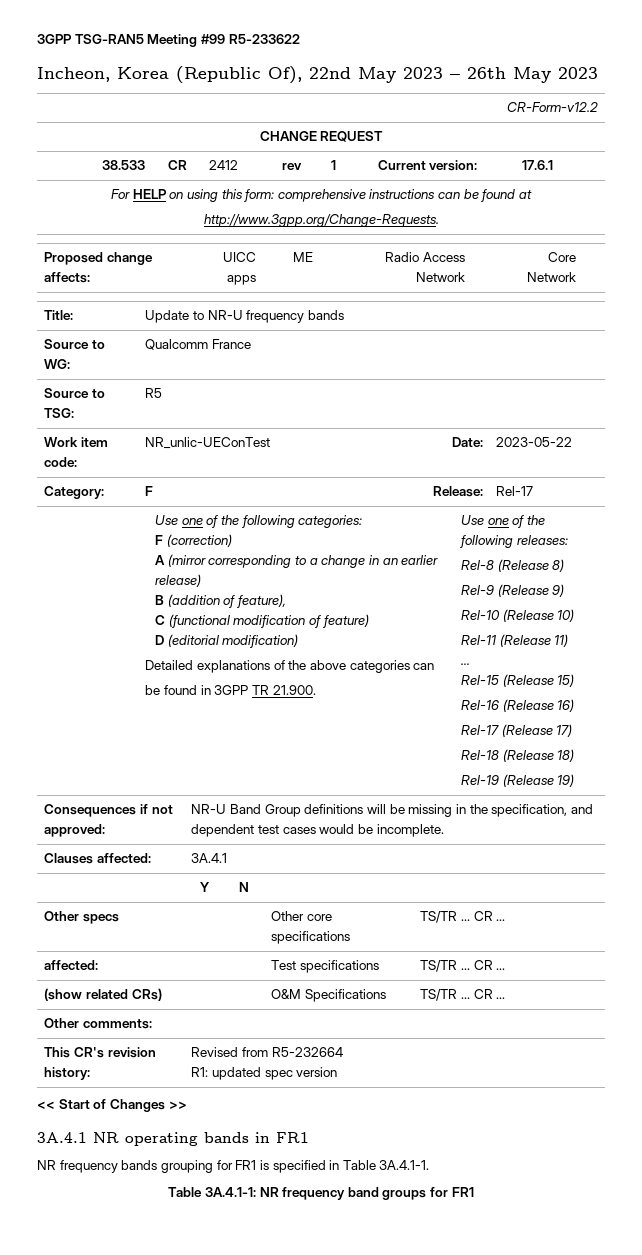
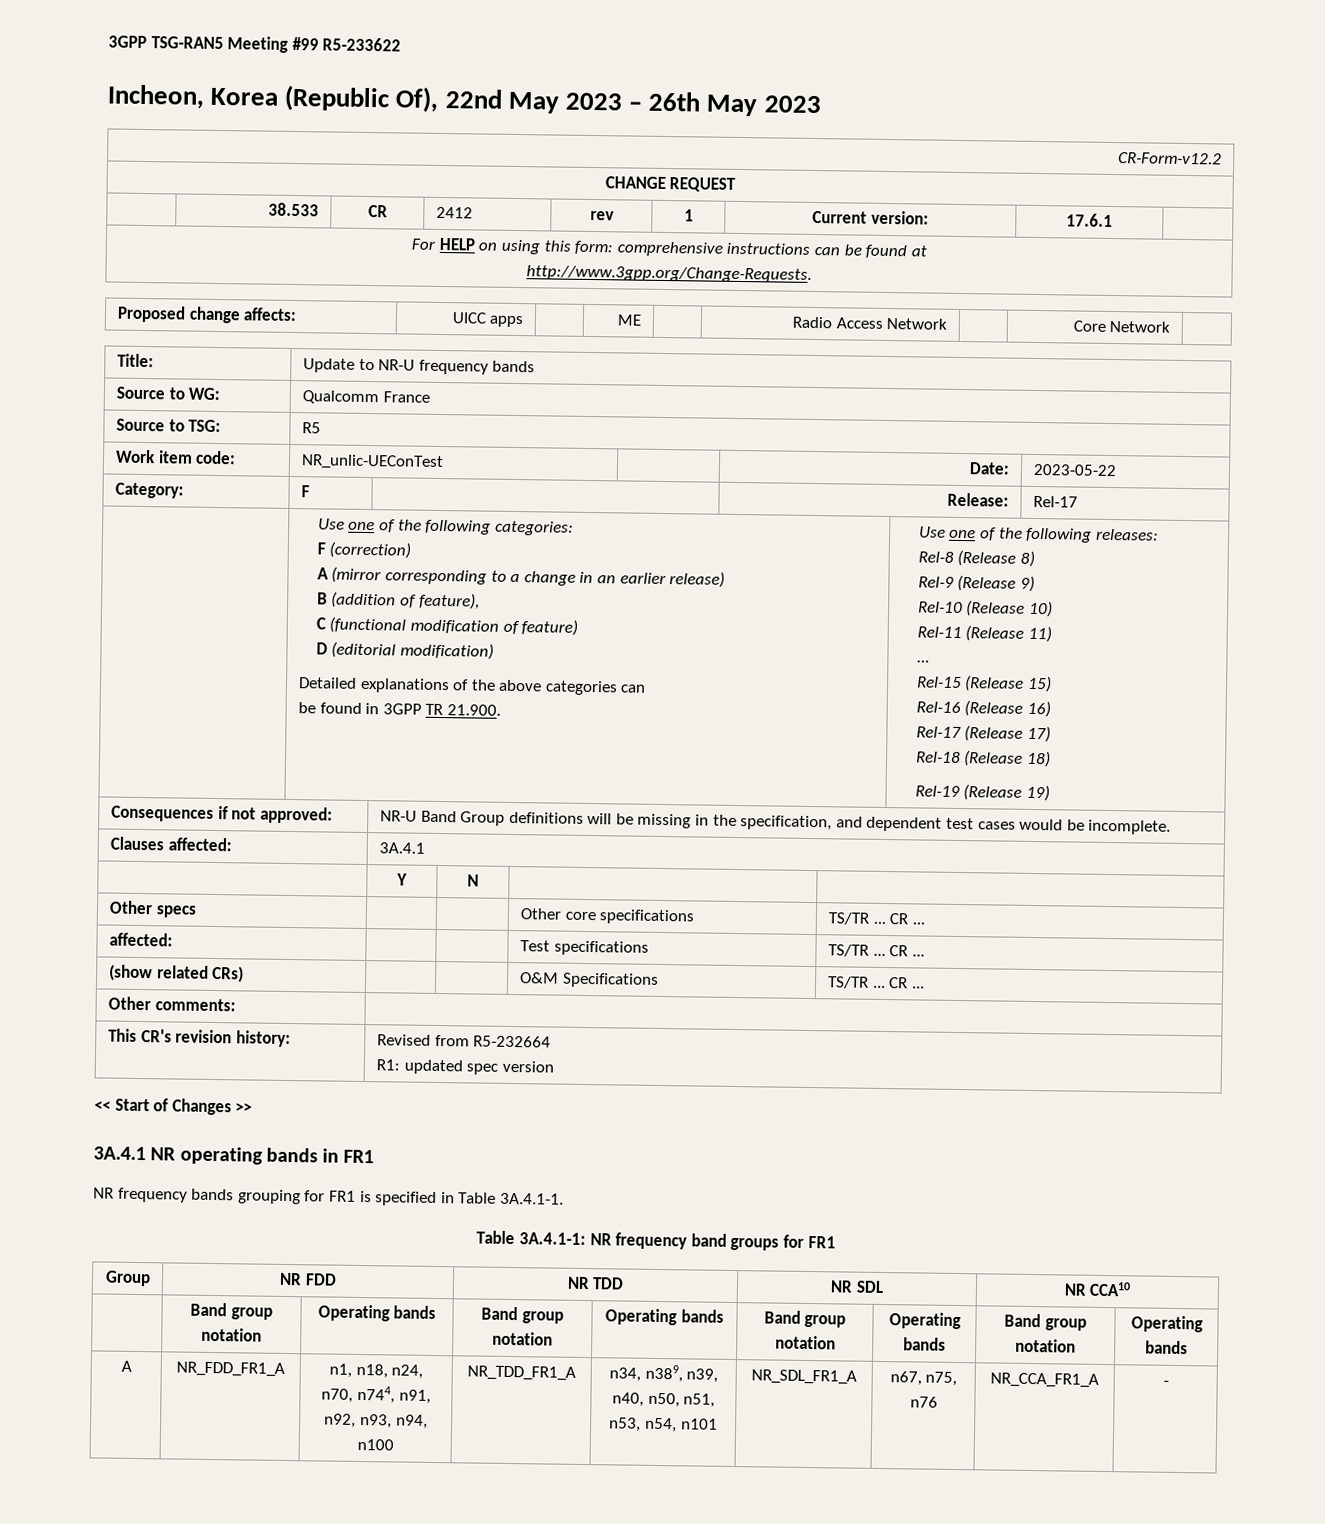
(474, 1192) none -> [104,1270,151,1287] [279,1272,337,1286] [566,1276,625,1290] [830,1280,884,1294] [1063,1281,1132,1297] [190,1302,273,1320] [201,1327,262,1342] [317,1304,437,1322] [481,1306,564,1324] [492,1331,553,1346] [605,1308,724,1326] [763,1310,847,1328] [774,1335,836,1350] [888,1312,961,1330] [903,1337,946,1351] [1004,1313,1087,1331] [1015,1338,1076,1353] [1130,1315,1203,1333] [1145,1340,1188,1355] [120,1360,132,1372] [176,1361,285,1377] [328,1363,424,1379] [321,1385,431,1404] [324,1413,428,1429] [356,1438,394,1451] [467,1365,576,1381] [608,1364,719,1383] [611,1392,716,1408] [609,1417,718,1433] [751,1369,857,1385] [889,1371,958,1387] [909,1396,938,1408] [990,1372,1099,1388] [1162,1380,1169,1386] // Group | NR FDD | NR TDD | NR SDL | NR CCA10 // | Band group notation | Operating bands | Band group notation | Operating bands | Band group notation | Operating bands | Band group notation | Operating bands // A | NR_FDD_FR1_A | n1, n18, n24, n70, n744, n91, n92, n93, n94, n100 | NR_TDD_FR1_A | n34, n389, n39, n40, n50, n51, n53, n54, n101 | NR_SDL_FR1_A | n67, n75, n76 | NR_CCA_FR1_A | -

